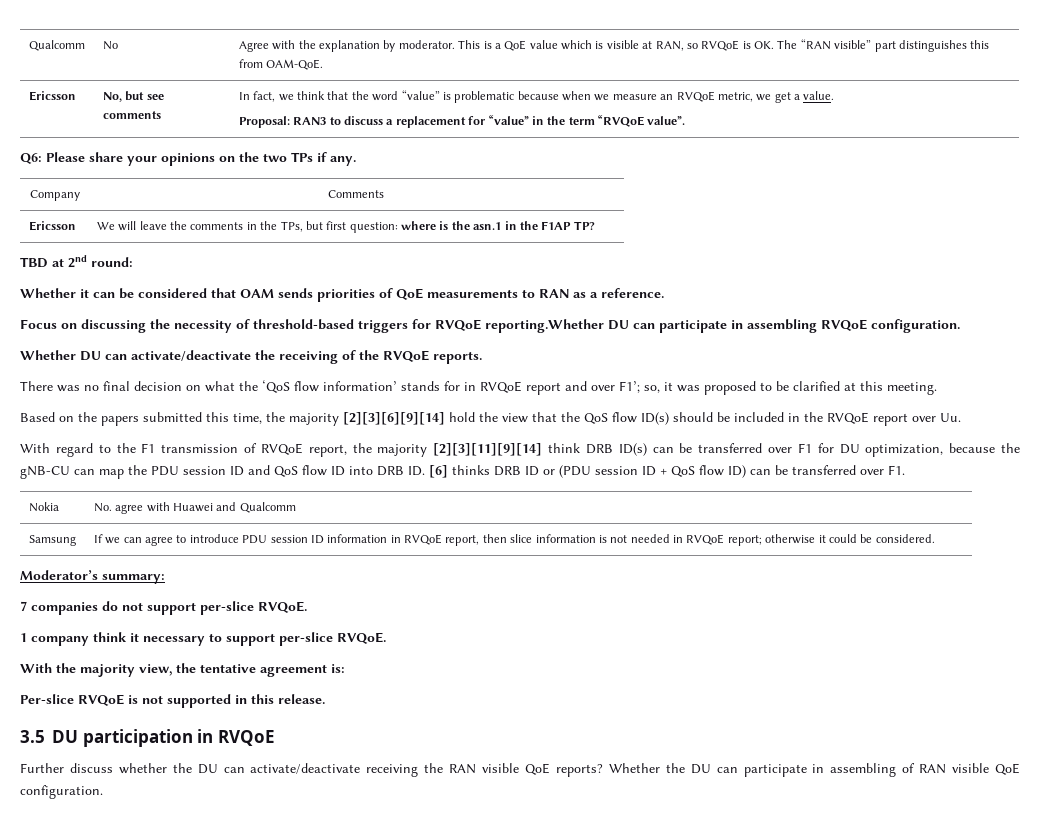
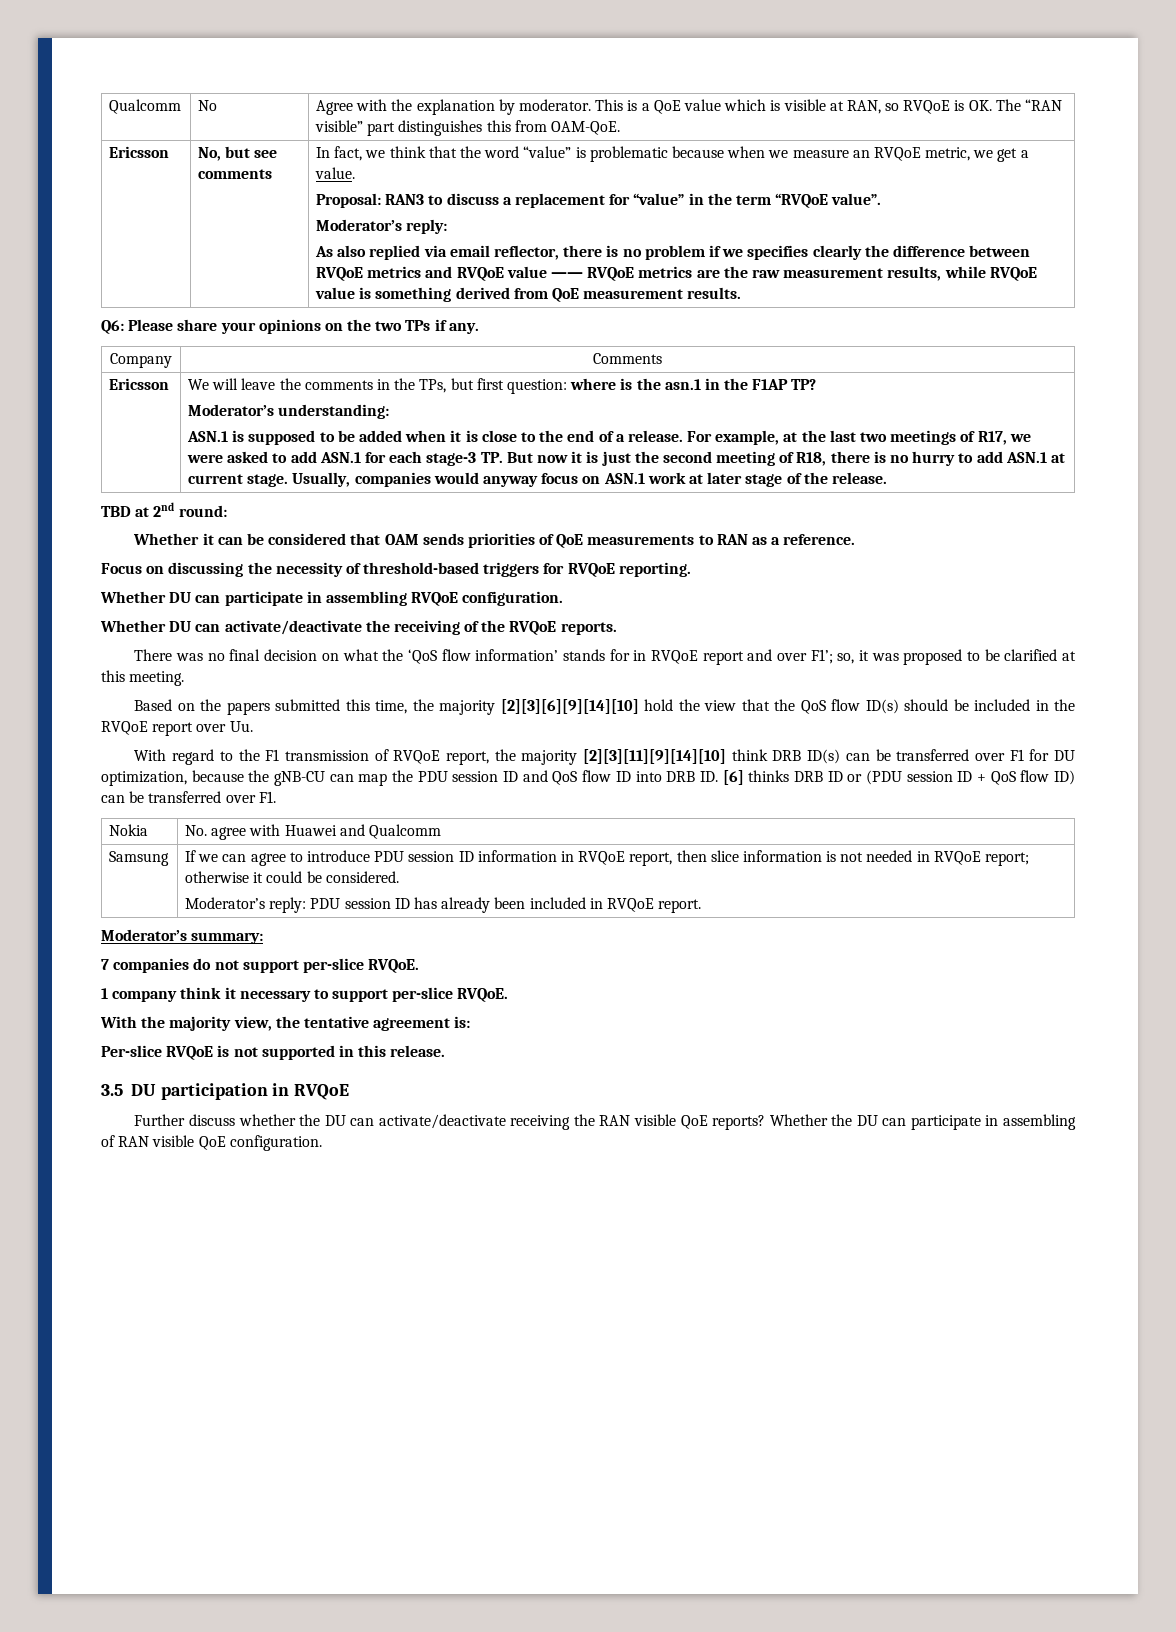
(686, 120) none -> [316,219,448,234] [315,245,1031,260] [316,266,1037,281] [315,287,742,302] // Moderator’s reply: // As also replied via email reflector, there is no problem if we specifies clearly the difference between RVQoE metrics and RVQoE value —— RVQoE metrics are the raw measurement results, while RVQoE value is something derived from QoE measurement results.
(595, 225) none -> [188,404,390,419] [187,430,1031,445] [187,451,1065,466] [188,472,887,487] // Moderator’s understanding: // ASN.1 is supposed to be added when it is close to the end of a release. For example, at the last two meetings of R17, we were asked to add ASN.1 for each stage-3 TP. But now it is just the second meeting of R18, there is no hurry to add ASN.1 at current stage. Usually, companies would anyway focus on ASN.1 work at later stage of the release.
[485,319,604,333] reporting.Whether -> [618,562,691,577] [100,591,166,603] reporting. // Whether
[343,412,445,425] [2][3][6][9][14] -> [500,699,639,714] [2][3][6][9][14][10]
[433,443,543,456] [2][3][11][9][14] -> [583,749,727,764] [2][3][11][9][14][10]
(935, 538) none -> [185,897,702,913] // Moderator’s reply: PDU session ID has already been included in RVQoE report.

